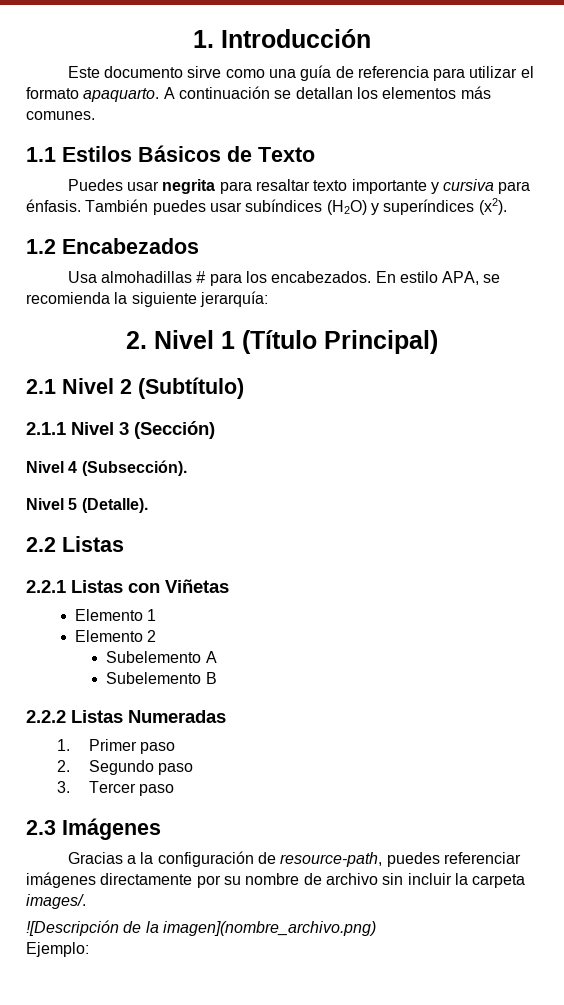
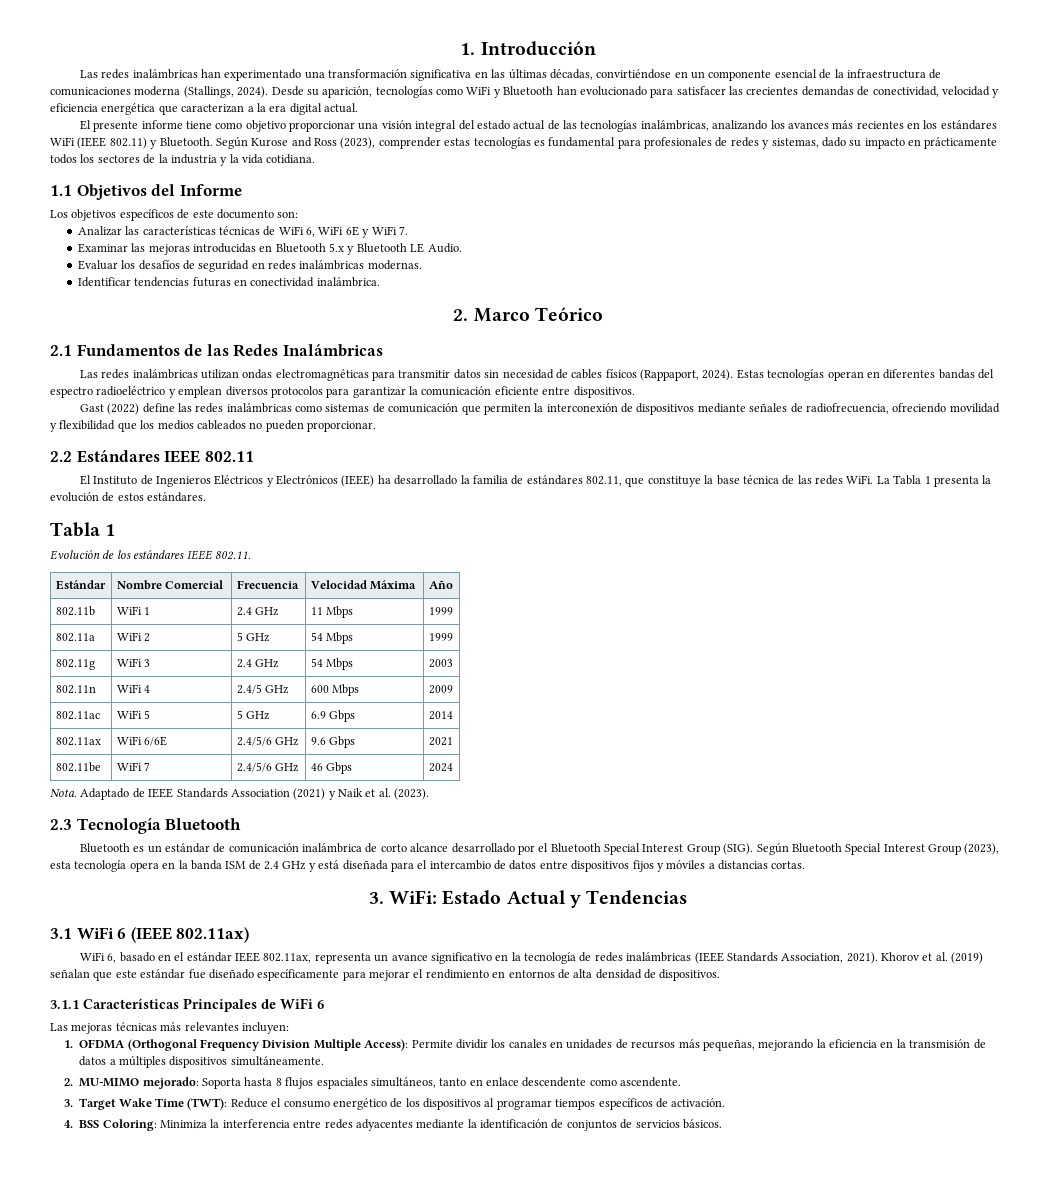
[67,65,534,81] [26,86,491,102] [26,111,95,120] [26,145,315,162] [67,179,531,194] [26,198,507,215] [26,238,199,254] [67,271,501,286] [26,291,268,307] [126,330,438,354] [26,377,244,399] [26,421,215,439] [26,460,187,476] [26,498,148,513] [26,536,124,552] [26,579,229,593] [74,609,157,621] [74,630,157,642] [106,651,217,663] [106,672,217,684] [26,710,226,723] [57,739,176,754] [57,760,194,775] [57,781,175,796] [26,818,161,840] [67,851,521,867] [26,872,526,888] [26,894,86,909] [26,920,376,936] [26,942,89,957] Este documento sirve como una guía de referencia para utilizar el formato apaquarto. A continuación se detallan los elementos más comunes. // 1.1 Estilos Básicos de Texto // Puedes usar negrita para resaltar texto importante y cursiva para énfasis. También puedes usar subíndices (H2O) y superíndices (x2). // 1.2 Encabezados // Usa almohadillas # para los encabezados. En estilo APA, se recomienda la siguiente jerarquía: // 2. Nivel 1 (Título Principal) // 2.1 Nivel 2 (Subtítulo) // 2.1.1 Nivel 3 (Sección) // Nivel 4 (Subsección). // Nivel 5 (Detalle). // 2.2 Listas // 2.2.1 Listas con Viñetas // Elemento 1 // Elemento 2 // Subelemento A // Subelemento B // 2.2.2 Listas Numeradas // 1. Primer paso // 2. Segundo paso // 3. Tercer paso // 2.3 Imágenes // Gracias a la configuración de resource-path, puedes referenciar imágenes directamente por su nombre de archivo sin incluir la carpeta images/. // ![Descripción de la imagen](nombre_archivo.png) // Ejemplo: -> [79,68,942,81] [50,86,1000,98] [50,103,358,115] [79,120,997,132] [50,136,998,149] [50,154,316,166] [50,184,242,200] [50,209,299,221] [77,226,408,238] [77,243,462,255] [77,260,422,272] [77,277,380,287] [453,307,603,322] [50,344,383,357] [79,369,995,381] [50,386,635,398] [79,403,1000,415] [50,420,376,432] [50,450,254,463] [79,475,992,487] [50,492,207,502] [50,522,116,537] [50,550,251,560] [55,580,106,590] [116,580,224,590] [236,580,299,589] [310,580,417,590] [428,580,453,589] [55,606,95,616] [116,606,151,615] [236,607,280,616] [310,606,354,618] [428,607,453,615] [55,633,95,642] [116,632,151,642] [236,632,271,642] [310,632,354,644] [428,633,453,641] [55,659,95,670] [116,658,151,667] [236,659,280,668] [310,658,354,670] [428,659,453,668] [55,685,96,694] [116,684,151,693] [236,684,290,694] [310,684,360,696] [428,685,453,694] [55,711,100,720] [116,710,151,719] [236,710,271,720] [310,710,356,722] [428,711,453,720] [55,737,101,746] [116,736,168,746] [236,736,300,746] [310,736,356,748] [428,737,453,746] [55,762,101,772] [116,762,151,771] [236,762,300,772] [310,762,353,774] [428,763,453,772] [50,788,430,800] [50,818,242,834] [79,842,1000,855] [50,860,806,872] [368,890,688,908] [50,927,250,943] [79,952,984,964] [50,969,721,981] [50,998,324,1012] [50,1022,289,1034] [64,1039,986,1051] [79,1055,324,1068] [64,1077,682,1089] [64,1098,726,1110] [64,1119,722,1131] Las redes inalámbricas han experimentado una transformación significativa en las últimas décadas, convirtiéndose en un componente esencial de la infraestructura de comunicaciones moderna (Stallings, 2024). Desde su aparición, tecnologías como WiFi y Bluetooth han evolucionado para satisfacer las crecientes demandas de conectividad, velocidad y eficiencia energética que caracterizan a la era digital actual. // El presente informe tiene como objetivo proporcionar una visión integral del estado actual de las tecnologías inalámbricas, analizando los avances más recientes en los estándares WiFi (IEEE 802.11) y Bluetooth. Según Kurose and Ross (2023), comprender estas tecnologías es fundamental para profesionales de redes y sistemas, dado su impacto en prácticamente todos los sectores de la industria y la vida cotidiana. // 1.1 Objetivos del Informe // Los objetivos específicos de este documento son: // Analizar las características técnicas de WiFi 6, WiFi 6E y WiFi 7. // Examinar las mejoras introducidas en Bluetooth 5.x y Bluetooth LE Audio. // Evaluar los desafíos de seguridad en redes inalámbricas modernas. // Identificar tendencias futuras en conectividad inalámbrica. // 2. Marco Teórico // 2.1 Fundamentos de las Redes Inalámbricas // Las redes inalámbricas utilizan ondas electromagnéticas para transmitir datos sin necesidad de cables físicos (Rappaport, 2024). Estas tecnologías operan en diferentes bandas del espectro radioeléctrico y emplean diversos protocolos para garantizar la comunicación eficiente entre dispositivos. // Gast (2022) define las redes inalámbricas como sistemas de comunicación que permiten la interconexión de dispositivos mediante señales de radiofrecuencia, ofreciendo movilidad y flexibilidad que los medios cableados no pueden proporcionar. // 2.2 Estándares IEEE 802.11 // El Instituto de Ingenieros Eléctricos y Electrónicos (IEEE) ha desarrollado la familia de estándares 802.11, que constituye la base técnica de las redes WiFi. La Tabla 1 presenta la evolución de estos estándares. // Tabla 1 // Evolución de los estándares IEEE 802.11. // Estándar | Nombre Comercial | Frecuencia | Velocidad Máxima | Año // 802.11b | WiFi 1 | 2.4 GHz | 11 Mbps | 1999 // 802.11a | WiFi 2 | 5 GHz | 54 Mbps | 1999 // 802.11g | WiFi 3 | 2.4 GHz | 54 Mbps | 2003 // 802.11n | WiFi 4 | 2.4/5 GHz | 600 Mbps | 2009 // 802.11ac | WiFi 5 | 5 GHz | 6.9 Gbps | 2014 // 802.11ax | WiFi 6/6E | 2.4/5/6 GHz | 9.6 Gbps | 2021 // 802.11be | WiFi 7 | 2.4/5/6 GHz | 46 Gbps | 2024 // Nota. Adaptado de IEEE Standards Association (2021) y Naik et al. (2023). // 2.3 Tecnología Bluetooth // Bluetooth es un estándar de comunicación inalámbrica de corto alcance desarrollado por el Bluetooth Special Interest Group (SIG). Según Bluetooth Special Interest Group (2023), esta tecnología opera en la banda ISM de 2.4 GHz y está diseñada para el intercambio de datos entre dispositivos fijos y móviles a distancias cortas. // 3. WiFi: Estado Actual y Tendencias // 3.1 WiFi 6 (IEEE 802.11ax) // WiFi 6, basado en el estándar IEEE 802.11ax, representa un avance significativo en la tecnología de redes inalámbricas (IEEE Standards Association, 2021). Khorov et al. (2019) señalan que este estándar fue diseñado específicamente para mejorar el rendimiento en entornos de alta densidad de dispositivos. // 3.1.1 Características Principales de WiFi 6 // Las mejoras técnicas más relevantes incluyen: // 1. OFDMA (Orthogonal Frequency Division Multiple Access): Permite dividir los canales en unidades de recursos más pequeñas, mejorando la eficiencia en la transmisión de datos a múltiples dispositivos simultáneamente. // 2. MU-MIMO mejorado: Soporta hasta 8 flujos espaciales simultáneos, tanto en enlace descendente como ascendente. // 3. Target Wake Time (TWT): Reduce el consumo energético de los dispositivos al programar tiempos específicos de activación. // 4. BSS Coloring: Minimiza la interferencia entre redes adyacentes mediante la identificación de conjuntos de servicios básicos.

